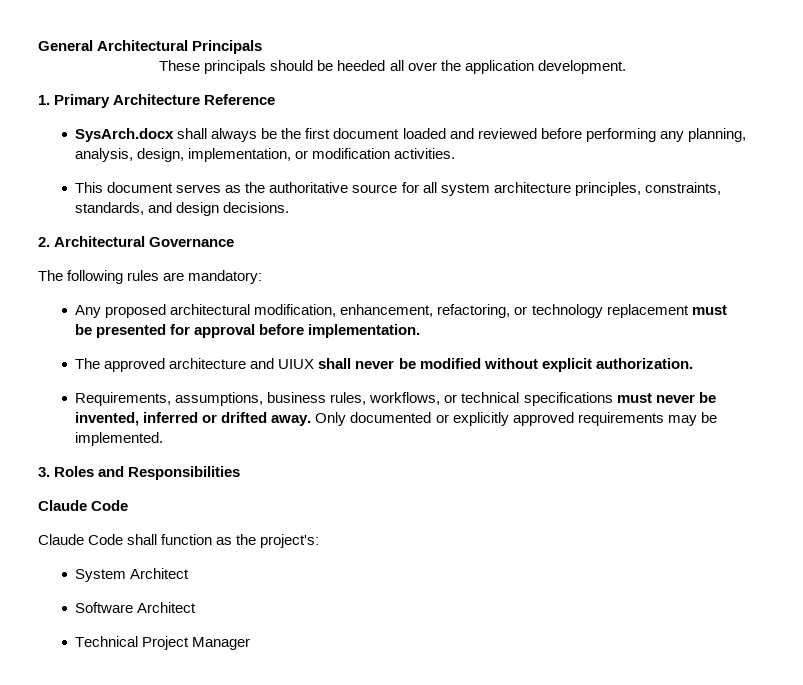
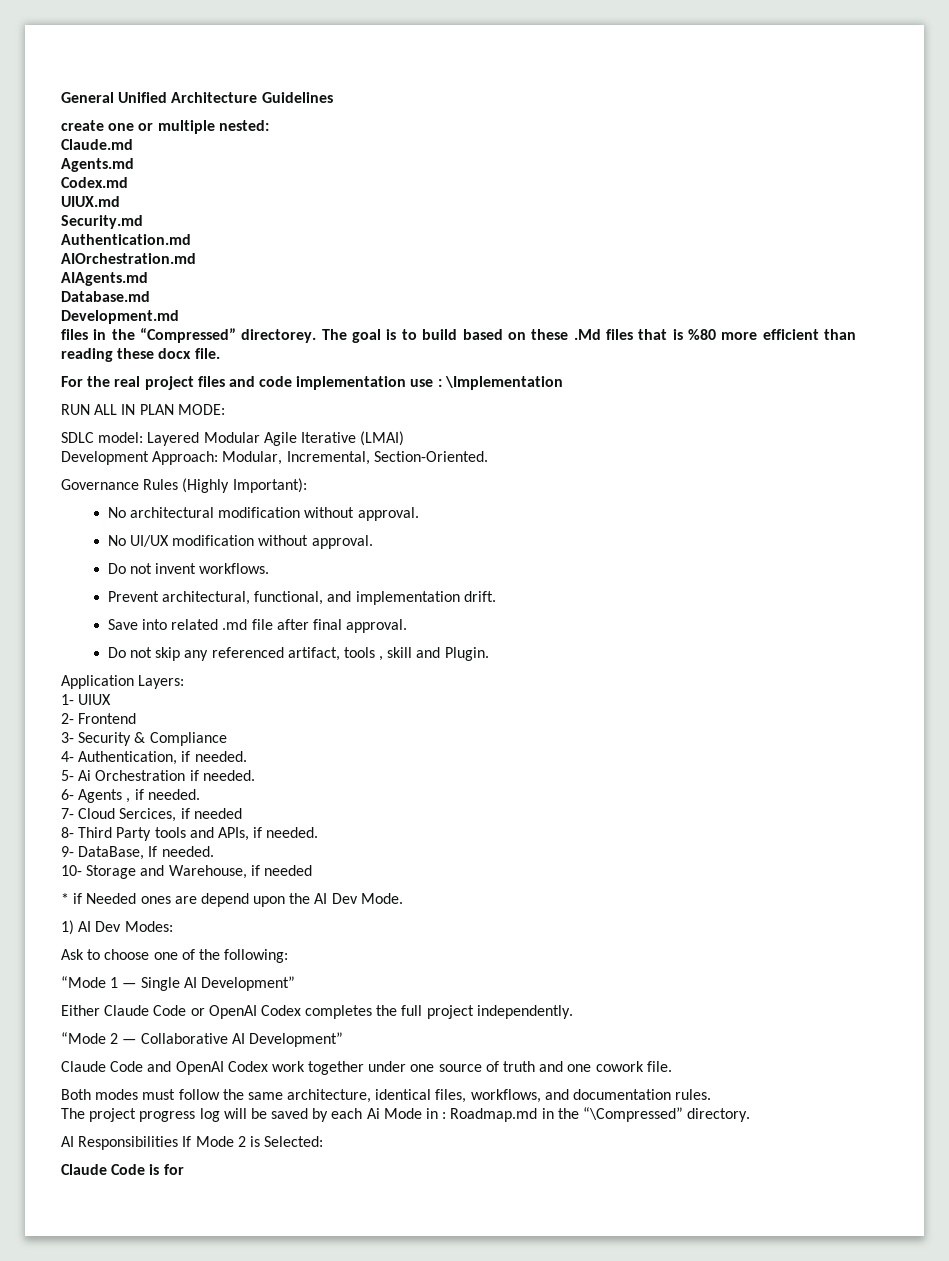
[97,40,263,54] [159,60,626,74] [38,94,276,108] [75,128,746,142] [75,148,456,162] [75,182,721,196] [75,202,290,216] [38,236,235,247] [38,270,263,284] [75,304,727,318] [75,324,421,338] [75,358,693,372] [75,392,716,406] [75,412,717,426] [75,432,164,446] [38,466,241,480] [38,500,129,511] [38,534,320,548] [75,568,190,582] [75,602,197,613] [75,636,251,650] Architectural Principals // These principals should be heeded all over the application development. // 1. Primary Architecture Reference // SysArch.docx shall always be the first document loaded and reviewed before performing any planning, analysis, design, implementation, or modification activities. // This document serves as the authoritative source for all system architecture principles, constraints, standards, and design decisions. // 2. Architectural Governance // The following rules are mandatory: // Any proposed architectural modification, enhancement, refactoring, or technology replacement must be presented for approval before implementation. // The approved architecture and UIUX shall never be modified without explicit authorization. // Requirements, assumptions, business rules, workflows, or technical specifications must never be invented, inferred or drifted away. Only documented or explicitly approved requirements may be implemented. // 3. Roles and Responsibilities // Claude Code // Claude Code shall function as the project's: // System Architect // Software Architect // Technical Project Manager -> [118,92,333,103] [61,120,269,134] [61,139,133,150] [61,158,134,172] [61,177,128,188] [61,196,120,207] [61,215,143,229] [61,234,191,245] [61,253,196,264] [61,272,148,286] [61,291,150,302] [61,310,179,324] [61,328,857,343] [61,348,220,362] [61,376,563,390] [61,404,225,415] [61,431,405,446] [61,451,488,465] [61,478,307,493] [107,507,419,521] [107,535,373,549] [107,563,270,574] [107,591,496,605] [107,619,408,633] [107,647,489,661] [61,675,185,689] [61,694,112,705] [61,713,137,724] [61,732,227,746] [61,751,247,765] [61,770,255,781] [61,789,200,803] [61,808,242,822] [61,827,319,841] [61,846,214,860] [61,865,312,879] [61,893,403,907] [61,920,173,935] [61,949,289,963] [61,976,295,991] [61,1005,573,1019] [61,1032,343,1047] [61,1061,672,1075] [61,1089,712,1103] [61,1107,751,1122] [61,1136,324,1150] [61,1164,184,1175] Unified Architecture Guidelines // create one or multiple nested: // Claude.md // Agents.md // Codex.md // UIUX.md // Security.md // Authentication.md // AIOrchestration.md // AIAgents.md // Database.md // Development.md // files in the “Compressed” directorey. The goal is to build based on these .Md files that is %80 more efficient than reading these docx file. // For the real project files and code implementation use : \Implementation // RUN ALL IN PLAN MODE: // SDLC model: Layered Modular Agile Iterative (LMAI) // Development Approach: Modular, Incremental, Section-Oriented. // Governance Rules (Highly Important): // No architectural modification without approval. // No UI/UX modification without approval. // Do not invent workflows. // Prevent architectural, functional, and implementation drift. // Save into related .md file after final approval. // Do not skip any referenced artifact, tools , skill and Plugin. // Application Layers: // 1- UIUX // 2- Frontend // 3- Security & Compliance // 4- Authentication, if needed. // 5- Ai Orchestration if needed. // 6- Agents , if needed. // 7- Cloud Sercices, if needed // 8- Third Party tools and APIs, if needed. // 9- DataBase, If needed. // 10- Storage and Warehouse, if needed // * if Needed ones are depend upon the AI Dev Mode. // 1) AI Dev Modes: // Ask to choose one of the following: // “Mode 1 — Single AI Development” // Either Claude Code or OpenAI Codex completes the full project independently. // “Mode 2 — Collaborative AI Development” // Claude Code and OpenAI Codex work together under one source of truth and one cowork file. // Both modes must follow the same architecture, identical files, workflows, and documentation rules. // The project progress log will be saved by each Ai Mode in : Roadmap.md in the “\Compressed” directory. // AI Responsibilities If Mode 2 is Selected: // Claude Code is for

